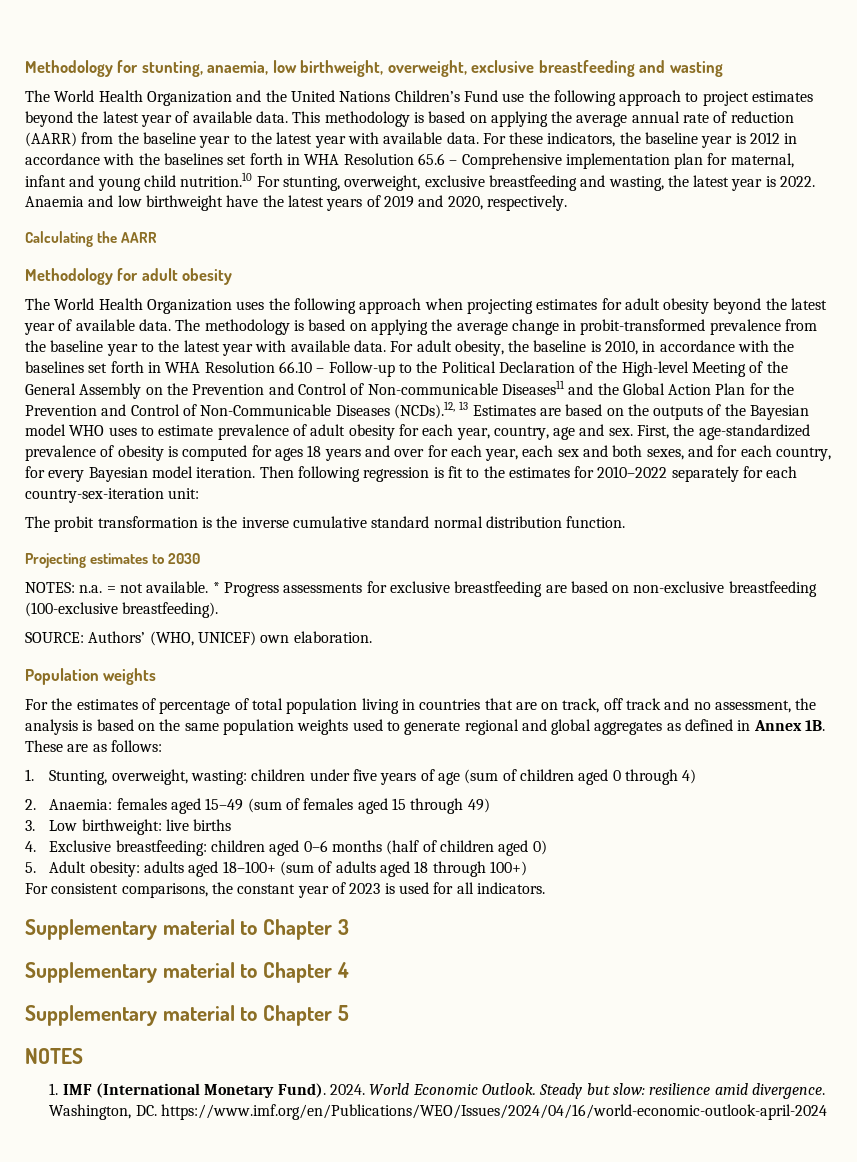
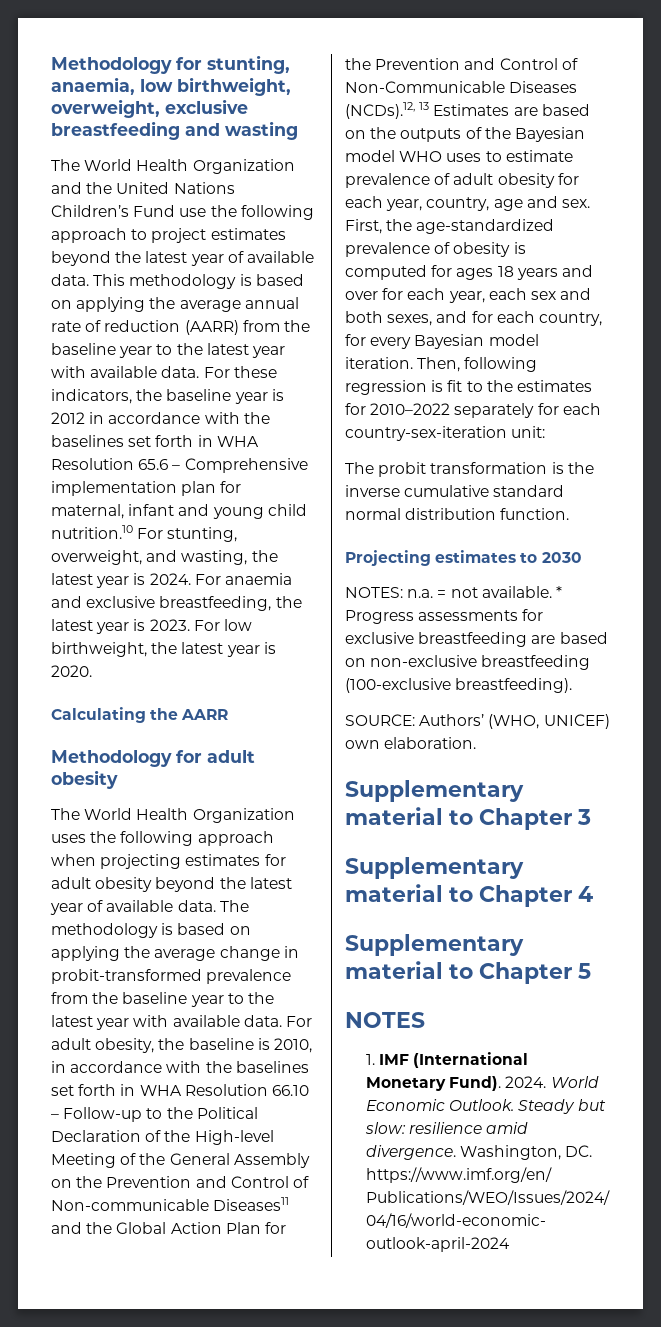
[424,175,577,191] exclusive breastfeeding -> (142, 557) none
[780,176,816,187] [25,195,567,211] 2022. Anaemia and low birthweight have the latest years of 2019 and 2020, respectively. -> [149,573,292,585] [51,596,302,611] [51,619,252,634] [51,642,276,657] [51,665,92,677] 2024. For anaemia and exclusive breastfeeding, the latest year is 2023. For low birthweight, the latest year is 2020.
[259,466,294,478] Then -> [417,357,461,372] Then,
[25,668,157,685] [25,698,817,714] [25,719,826,735] [25,740,162,752] [25,769,697,785] [25,798,490,814] [25,819,232,835] [25,840,547,856] [25,861,527,877] [25,882,545,898] // Population weights // For the estimates of percentage of total population living in countries that are on track, off track and no assessment, the analysis is based on the same population weights used to generate regional and global aggregates as defined in Annex 1B. These are as follows: // 1. Stunting, overweight, wasting: children under five years of age (sum of children aged 0 through 4) // 2. Anaemia: females aged 15–49 (sum of females aged 15 through 49) // 3. Low birthweight: live births // 4. Exclusive breastfeeding: children aged 0–6 months (half of children aged 0) // 5. Adult obesity: adults aged 18–100+ (sum of adults aged 18 through 100+) // For consistent comparisons, the constant year of 2023 is used for all indicators. -> (477, 743) none

